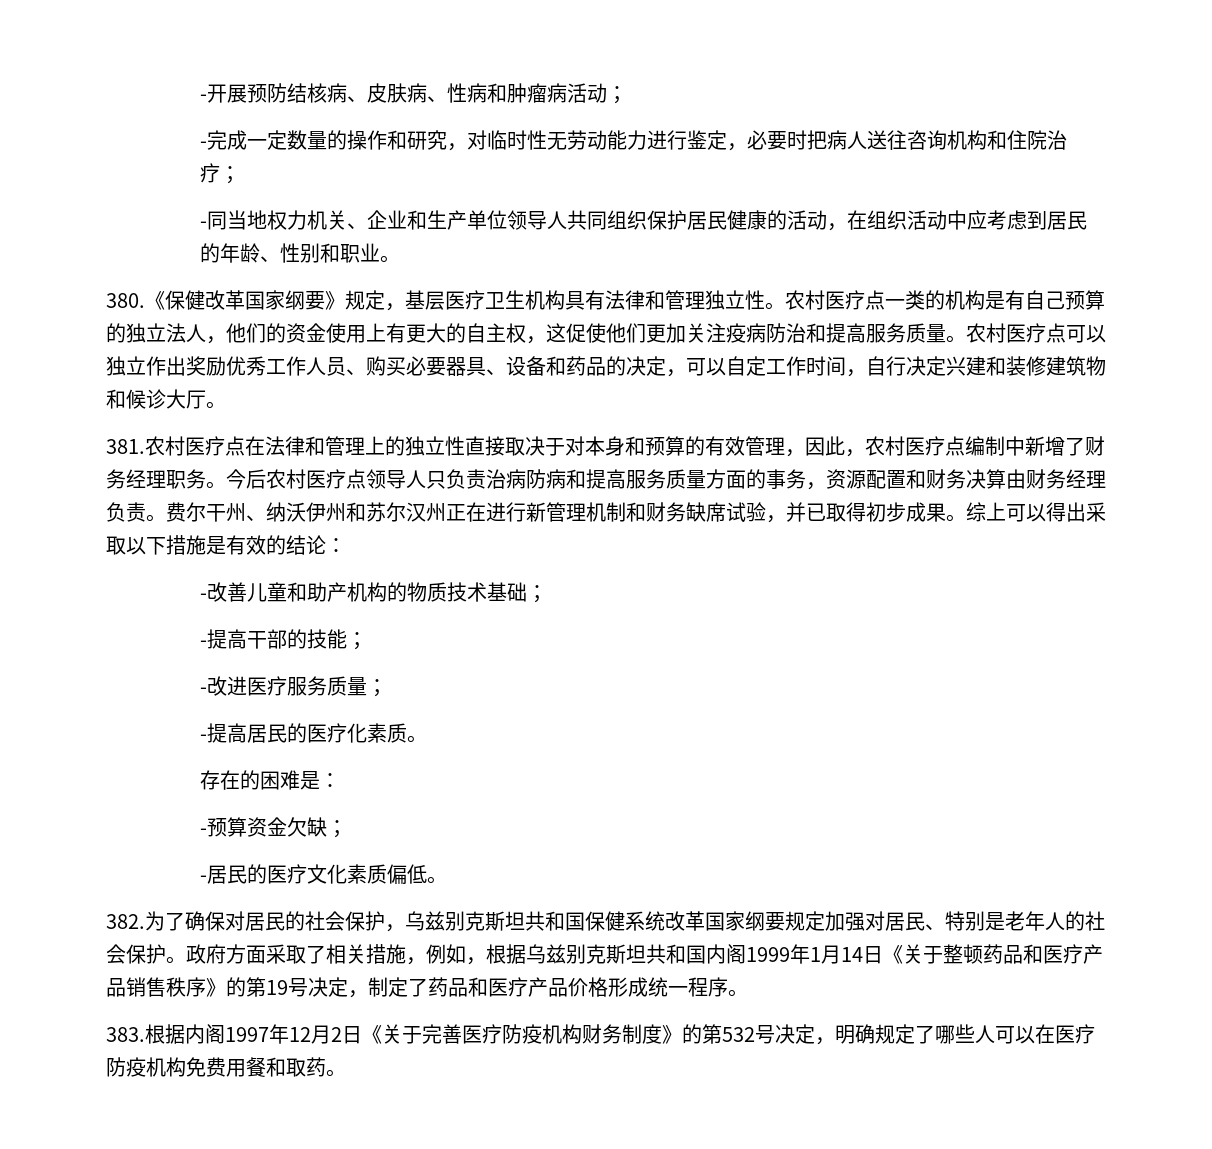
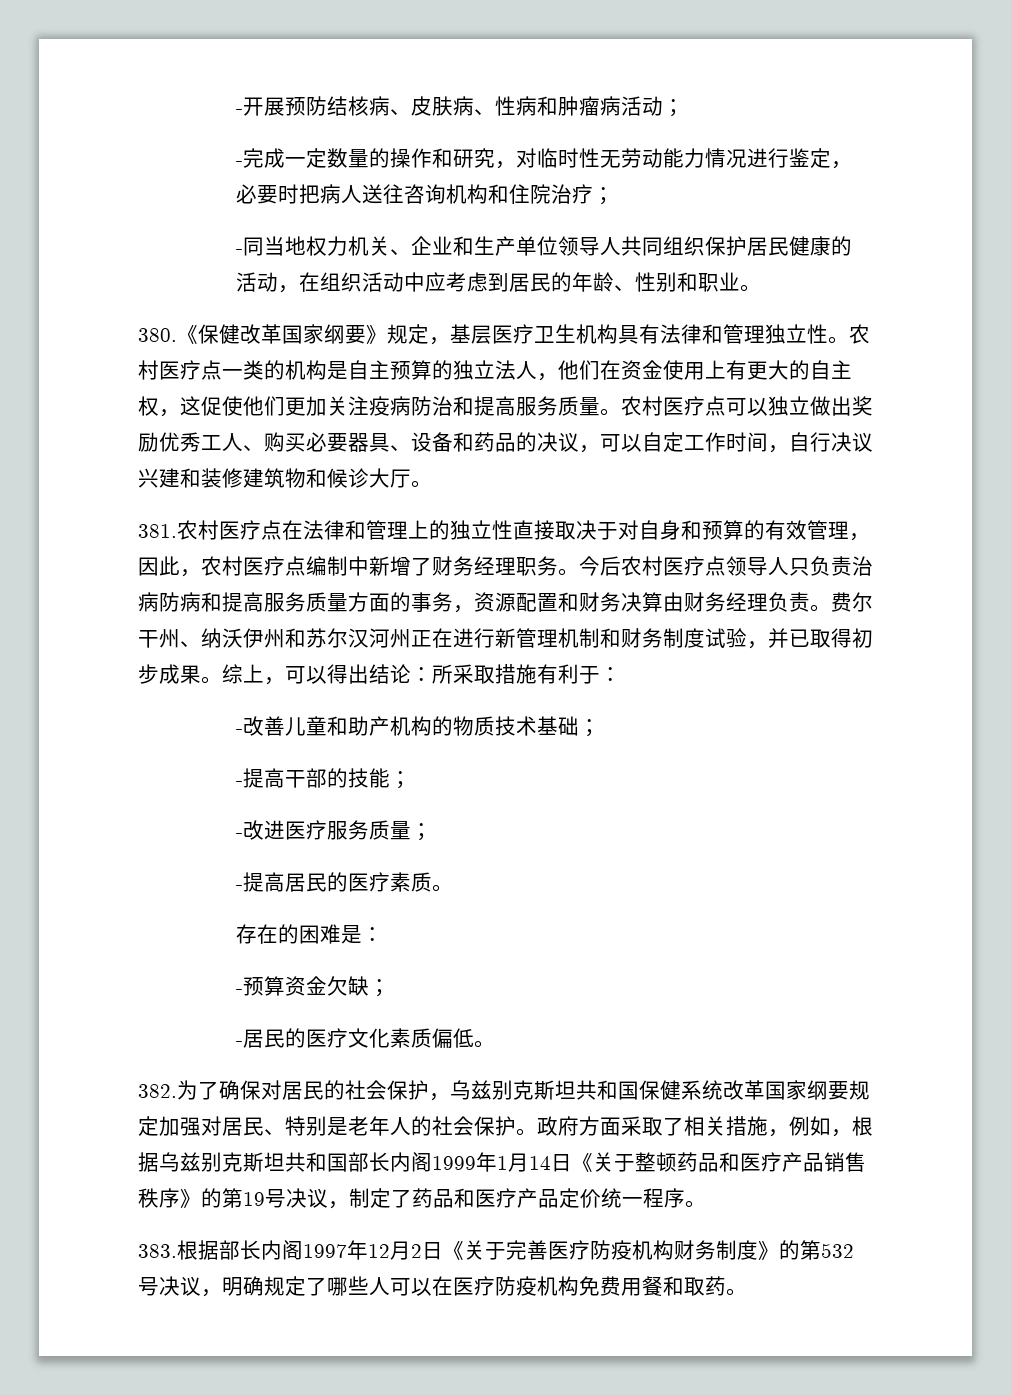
(648, 140) none -> [705,148,748,168] 情况
[1005,290,1065,310] 有自己 -> [348,360,390,380] 自主
[266,323,286,343] 的 -> [600,360,621,380] 在
[146,356,166,376] 作 -> [810,396,831,416] 做
[286,356,346,376] 作人员 -> [222,433,243,452] 人
[646,356,666,376] 定 -> [558,432,579,452] 议
[926,356,946,376] 定 -> [852,432,873,452] 议
[585,436,605,456] 本 -> [639,520,660,540] 自
(426, 512) none -> [369,628,390,648] 河
[686,502,726,522] 缺席 -> [663,628,705,648] 制度
(1006, 511) none -> [264,677,285,685] ，
[1086,502,1106,522] [106,535,326,555] 采取以下措施是有效的结论 -> [369,664,600,684] 结论：所采取措施有利于
[347,723,368,743] 化 -> (391, 882) none
(706, 954) none -> [348,1152,390,1172] 部长
[328,977,348,997] 定 -> [307,1188,328,1208] 议
[568,977,648,997] 价格形成 -> [559,1188,601,1208] 定价
(185, 1034) none -> [219,1240,261,1260] 部长
[795,1024,815,1044] 定 -> [180,1276,201,1296] 议

